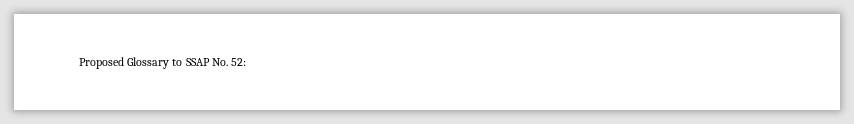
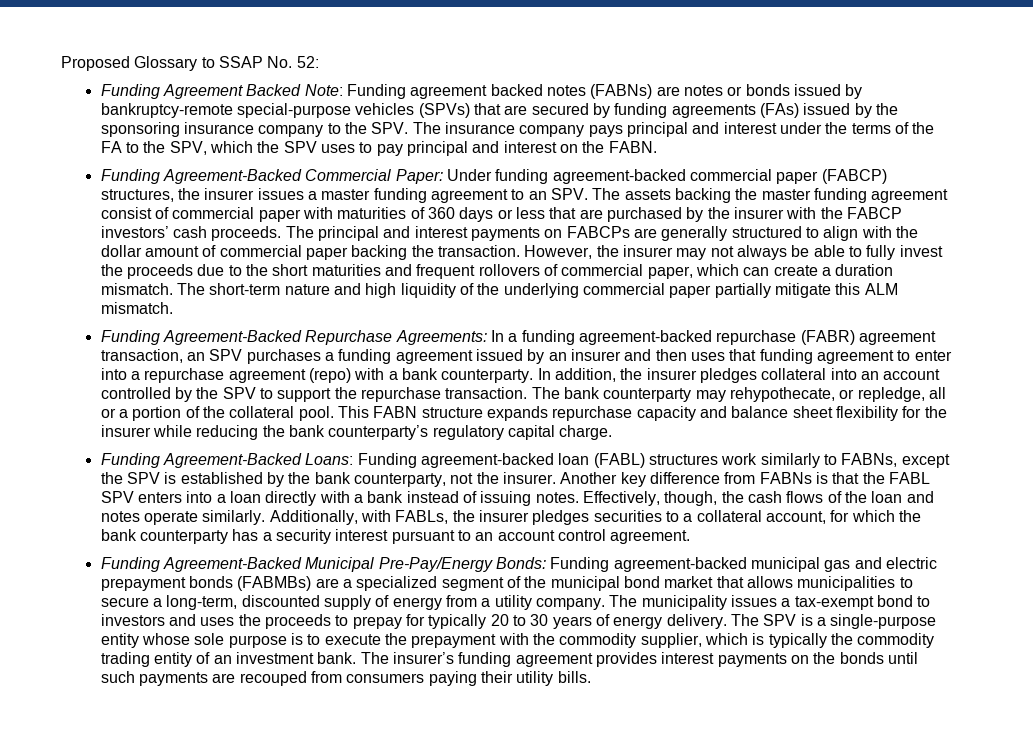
(247, 62) none -> [100,84,863,99] [100,103,899,118] [100,122,935,137] [100,141,657,156] [100,169,887,184] [100,188,949,203] [100,207,902,222] [100,226,918,241] [100,245,943,260] [100,264,894,279] [100,283,898,298] [100,302,173,314] [100,330,937,345] [100,349,952,364] [100,368,941,383] [100,387,946,402] [100,406,947,421] [100,425,613,440] [100,453,950,468] [100,472,930,487] [100,491,934,506] [100,510,921,525] [100,529,691,544] [100,557,938,572] [100,576,913,591] [100,595,931,610] [100,614,937,629] [100,633,935,648] [100,652,918,667] [100,671,591,686] // Funding Agreement Backed Note: Funding agreement backed notes (FABNs) are notes or bonds issued by bankruptcy-remote special-purpose vehicles (SPVs) that are secured by funding agreements (FAs) issued by the sponsoring insurance company to the SPV. The insurance company pays principal and interest under the terms of the FA to the SPV, which the SPV uses to pay principal and interest on the FABN. // Funding Agreement-Backed Commercial Paper: Under funding agreement-backed commercial paper (FABCP) structures, the insurer issues a master funding agreement to an SPV. The assets backing the master funding agreement consist of commercial paper with maturities of 360 days or less that are purchased by the insurer with the FABCP investors’ cash proceeds. The principal and interest payments on FABCPs are generally structured to align with the dollar amount of commercial paper backing the transaction. However, the insurer may not always be able to fully invest the proceeds due to the short maturities and frequent rollovers of commercial paper, which can create a duration mismatch. The short-term nature and high liquidity of the underlying commercial paper partially mitigate this ALM mismatch. // Funding Agreement-Backed Repurchase Agreements: In a funding agreement-backed repurchase (FABR) agreement transaction, an SPV purchases a funding agreement issued by an insurer and then uses that funding agreement to enter into a repurchase agreement (repo) with a bank counterparty. In addition, the insurer pledges collateral into an account controlled by the SPV to support the repurchase transaction. The bank counterparty may rehypothecate, or repledge, all or a portion of the collateral pool. This FABN structure expands repurchase capacity and balance sheet flexibility for the insurer while reducing the bank counterparty’s regulatory capital charge. // Funding Agreement-Backed Loans: Funding agreement-backed loan (FABL) structures work similarly to FABNs, except the SPV is established by the bank counterparty, not the insurer. Another key difference from FABNs is that the FABL SPV enters into a loan directly with a bank instead of issuing notes. Effectively, though, the cash flows of the loan and notes operate similarly. Additionally, with FABLs, the insurer pledges securities to a collateral account, for which the bank counterparty has a security interest pursuant to an account control agreement. // Funding Agreement-Backed Municipal Pre-Pay/Energy Bonds: Funding agreement-backed municipal gas and electric prepayment bonds (FABMBs) are a specialized segment of the municipal bond market that allows municipalities to secure a long-term, discounted supply of energy from a utility company. The municipality issues a tax-exempt bond to investors and uses the proceeds to prepay for typically 20 to 30 years of energy delivery. The SPV is a single-purpose entity whose sole purpose is to execute the prepayment with the commodity supplier, which is typically the commodity trading entity of an investment bank. The insurer’s funding agreement provides interest payments on the bonds until such payments are recouped from consumers paying their utility bills.

